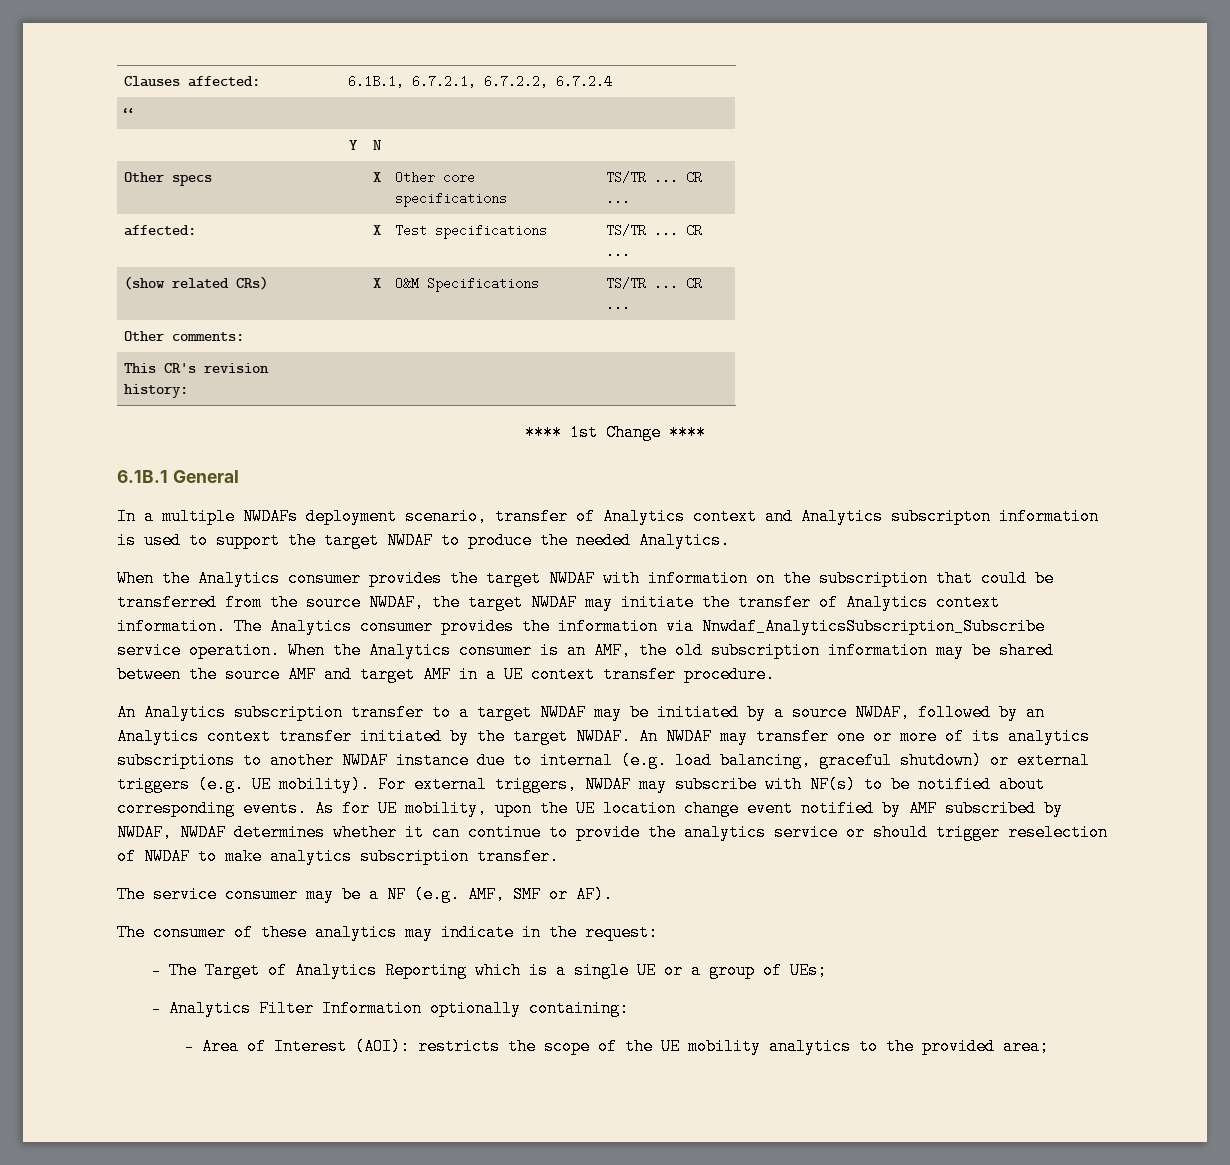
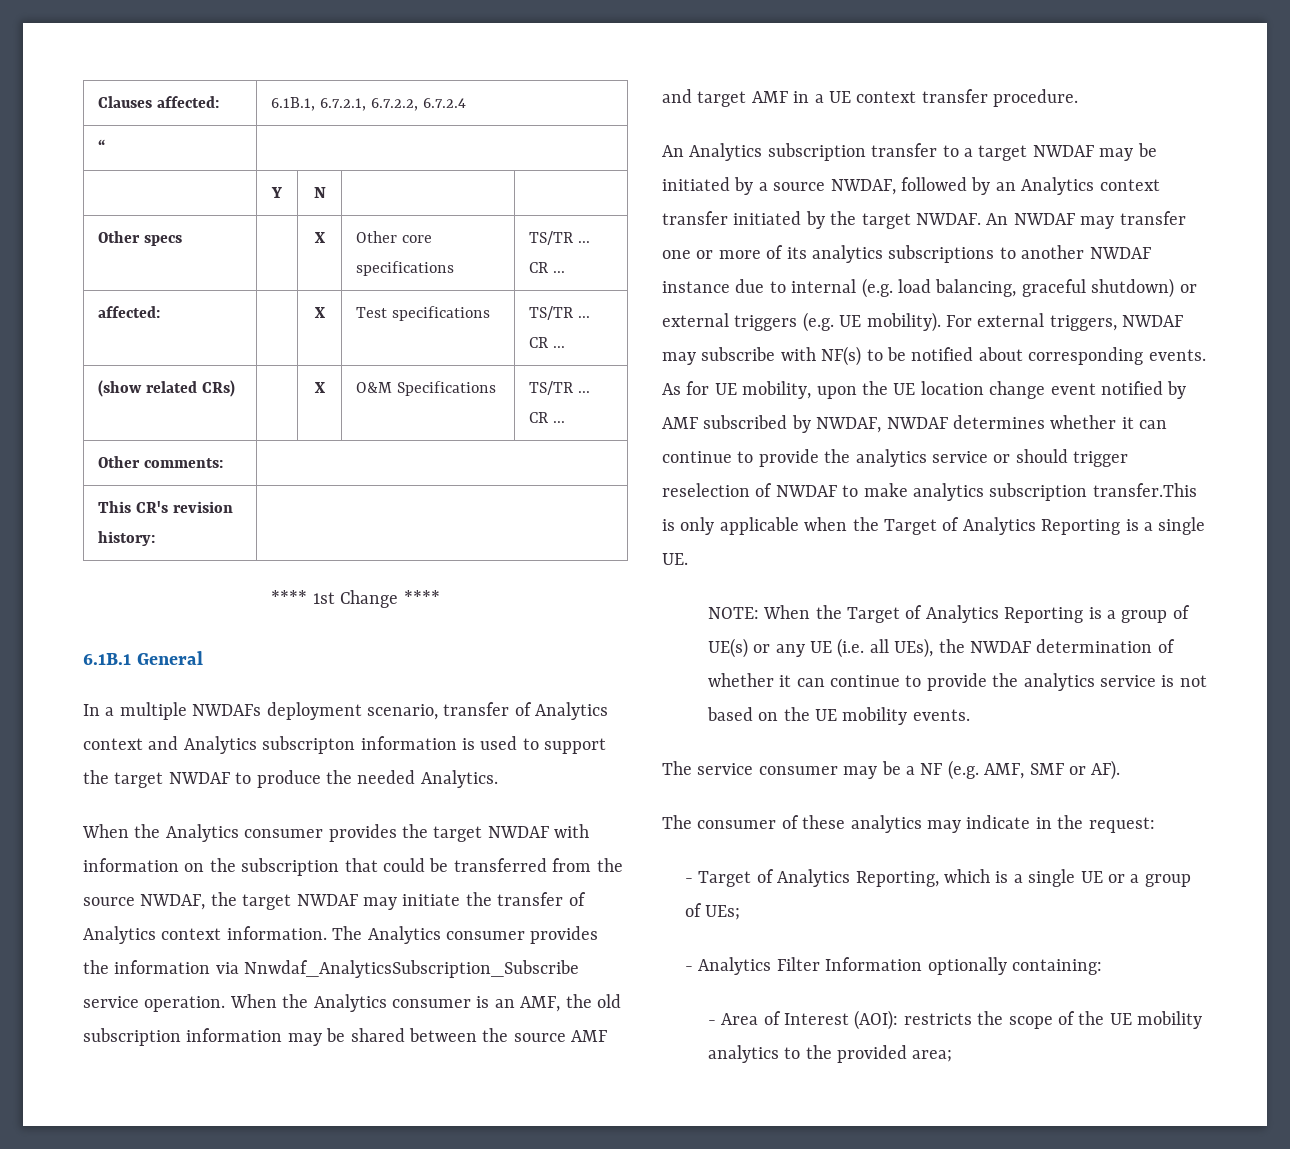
[477,848,559,865] transfer. -> [1092,483,1197,497] [662,517,1206,535] [662,553,688,565] [707,605,1190,623] [707,638,1175,658] [707,673,1207,691] [706,707,970,725] transfer.This is only applicable when the Target of Analytics Reporting is a single UE. // NOTE: When the Target of Analytics Reporting is a group of UE(s) or any UE (i.e. all UEs), the NWDAF determination of whether it can continue to provide the analytics service is not based on the UE mobility events.
[168,962,467,979] The Target of Analytics Reporting -> [698,869,939,887] Target of Analytics Reporting,

